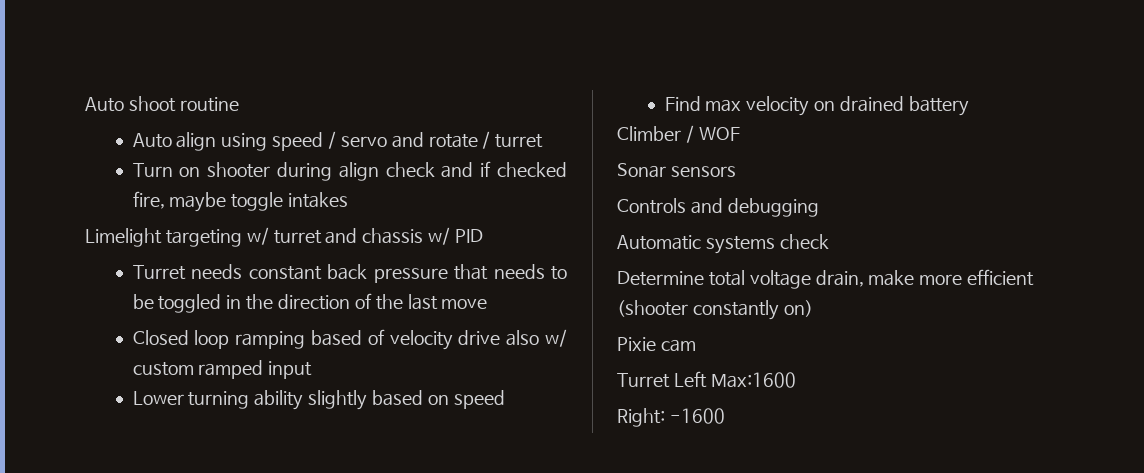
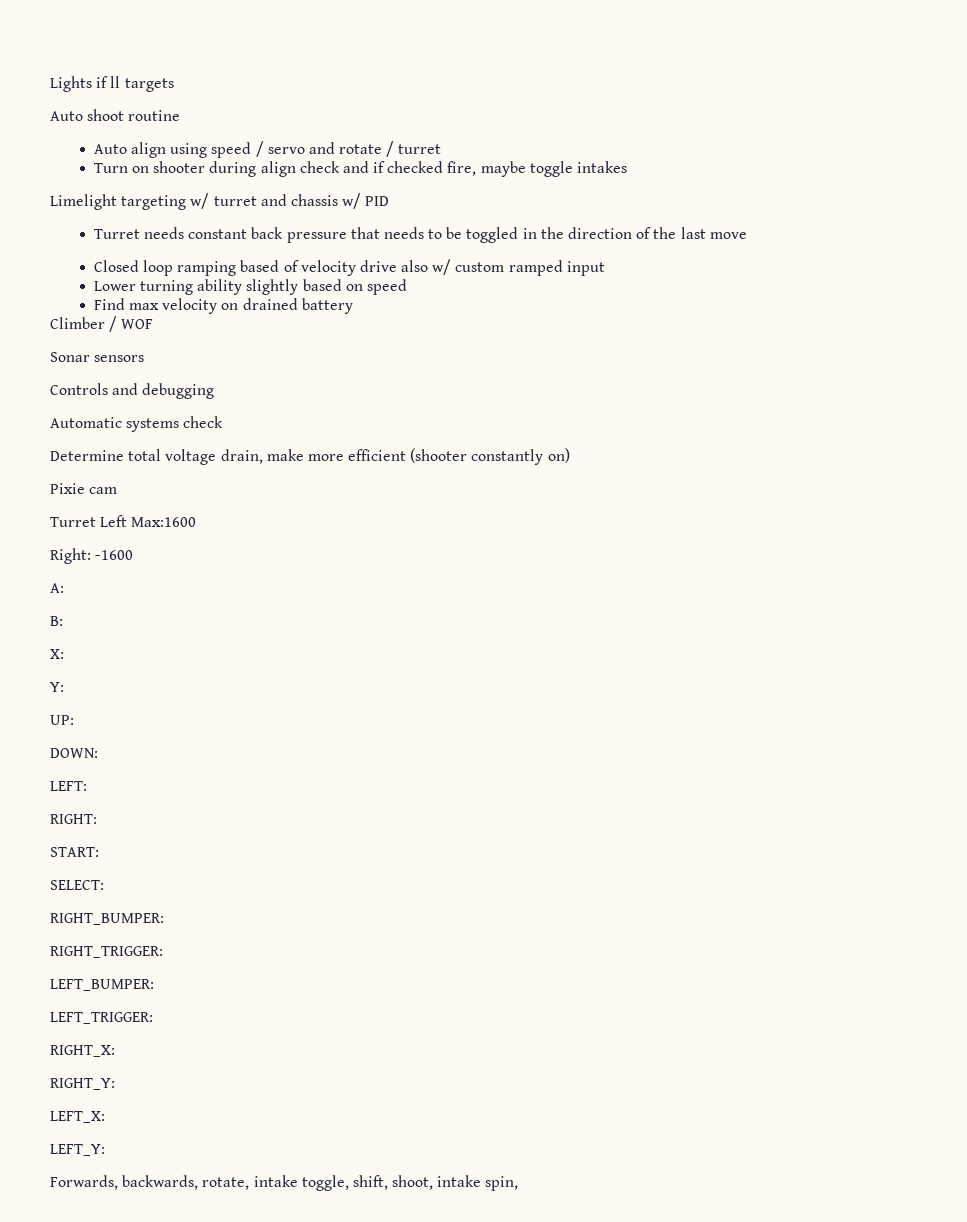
(85, 104) none -> [50,76,174,92] Lights if ll targets //
(725, 416) none -> [50,583,64,593] [50,616,63,626] [50,649,64,659] [50,682,64,692] [50,715,74,725] [50,748,98,758] [50,781,87,791] [50,814,97,824] [50,847,99,857] [50,880,104,890] [50,913,164,925] [50,946,163,958] [50,979,154,991] [50,1012,153,1024] [50,1045,115,1057] [50,1078,115,1090] [50,1111,105,1123] [50,1144,105,1156] [50,1175,519,1191] // A: // B: // X: // Y: // UP: // DOWN: // LEFT: // RIGHT: // START: // SELECT: // RIGHT_BUMPER: // RIGHT_TRIGGER: // LEFT_BUMPER: // LEFT_TRIGGER: // RIGHT_X: // RIGHT_Y: // LEFT_X: // LEFT_Y: // Forwards, backwards, rotate, intake toggle, shift, shoot, intake spin,

